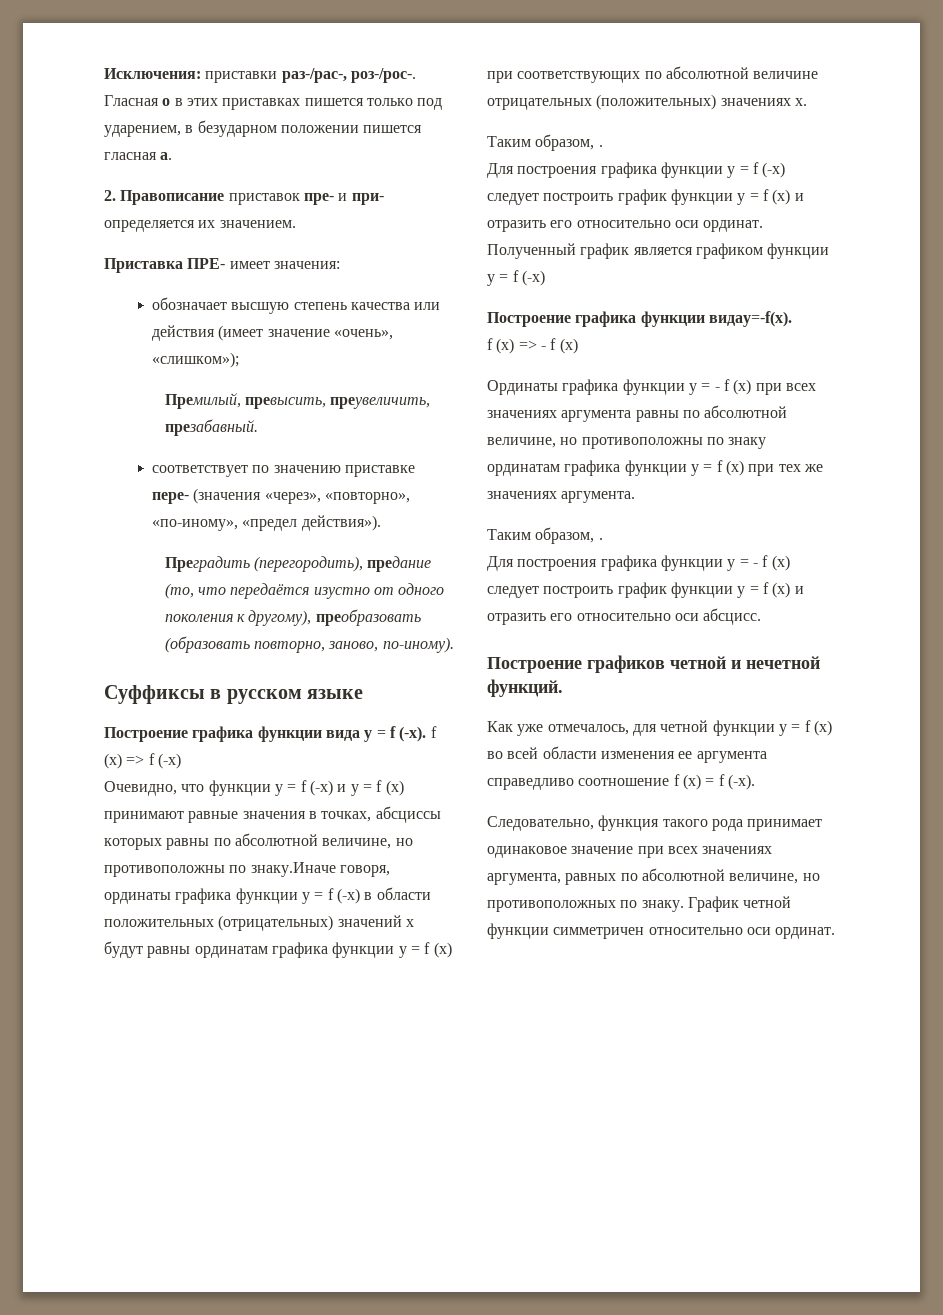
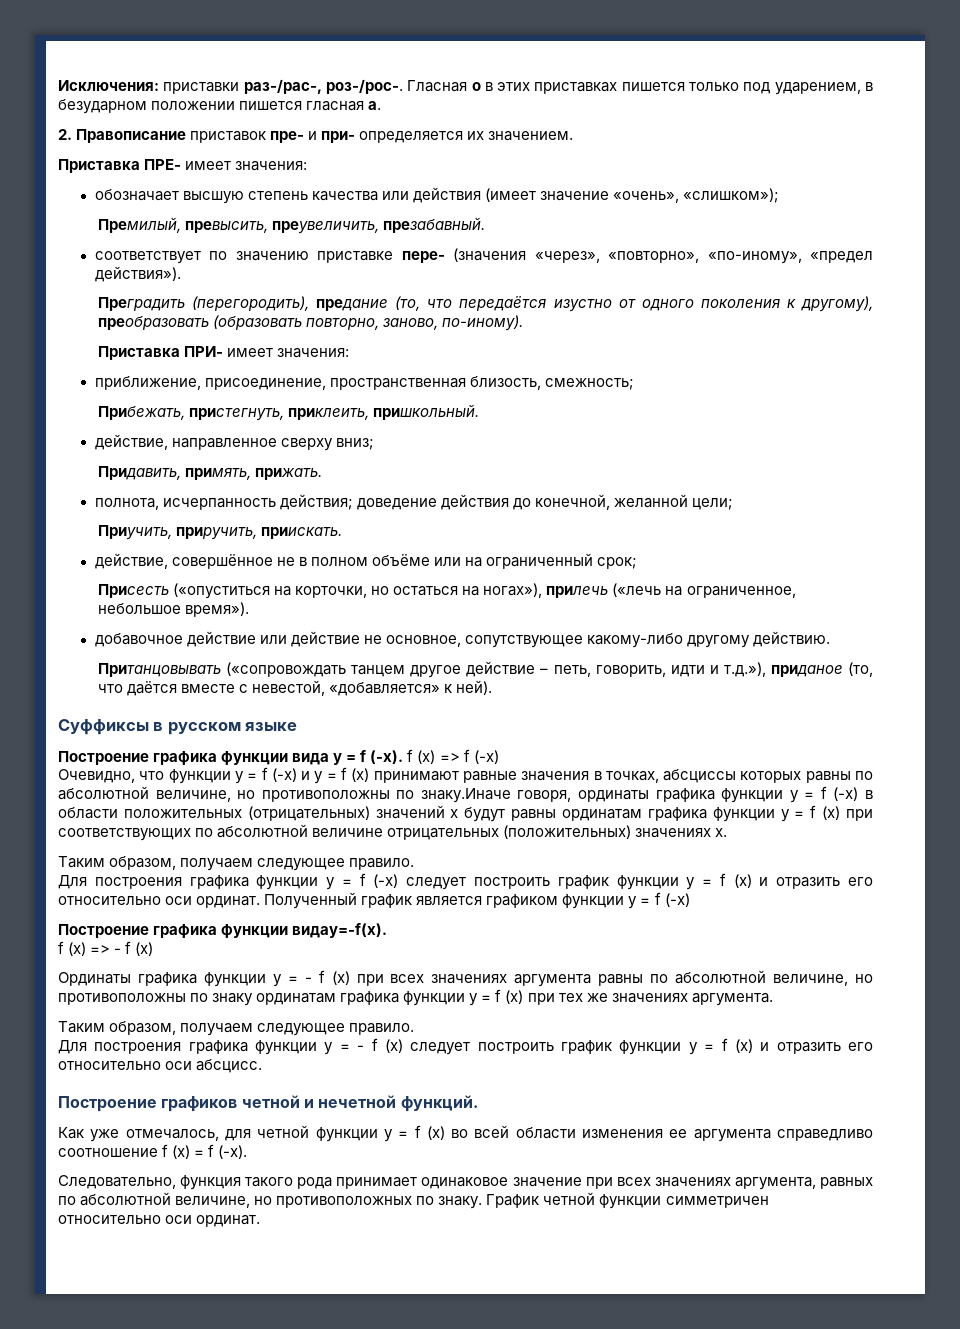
(454, 645) none -> [97,346,350,360] [94,376,634,390] [97,404,480,421] [94,434,374,451] [97,466,323,480] [94,494,733,510] [97,525,343,540] [94,553,637,569] [97,583,796,599] [97,602,250,617] [94,631,830,648] [97,661,873,678] [97,680,493,696] // Приставка ПРИ- имеет значения: // приближение, присоединение, пространственная близость, смежность; // Прибежать, пристегнуть, приклеить, пришкольный. // действие, направленное сверху вниз; // Придавить, примять, прижать. // полнота, исчерпанность действия; доведение действия до конечной, желанной цели; // Приучить, приручить, приискать. // действие, совершённое не в полном объёме или на ограниченный срок; // Присесть («опуститься на корточки, но остаться на ногах»), прилечь («лечь на ограниченное, небольшое время»). // добавочное действие или действие не основное, сопутствующее какому-либо другому действию. // Пританцовывать («сопровождать танцем другое действие – петь, говорить, идти и т.д.»), приданое (то, что даётся вместе с невестой, «добавляется» к ней).
[598,145,603,147] . -> [180,858,415,871] получаем следующее правило.
[598,538,603,540] . -> [180,1023,415,1036] получаем следующее правило.

